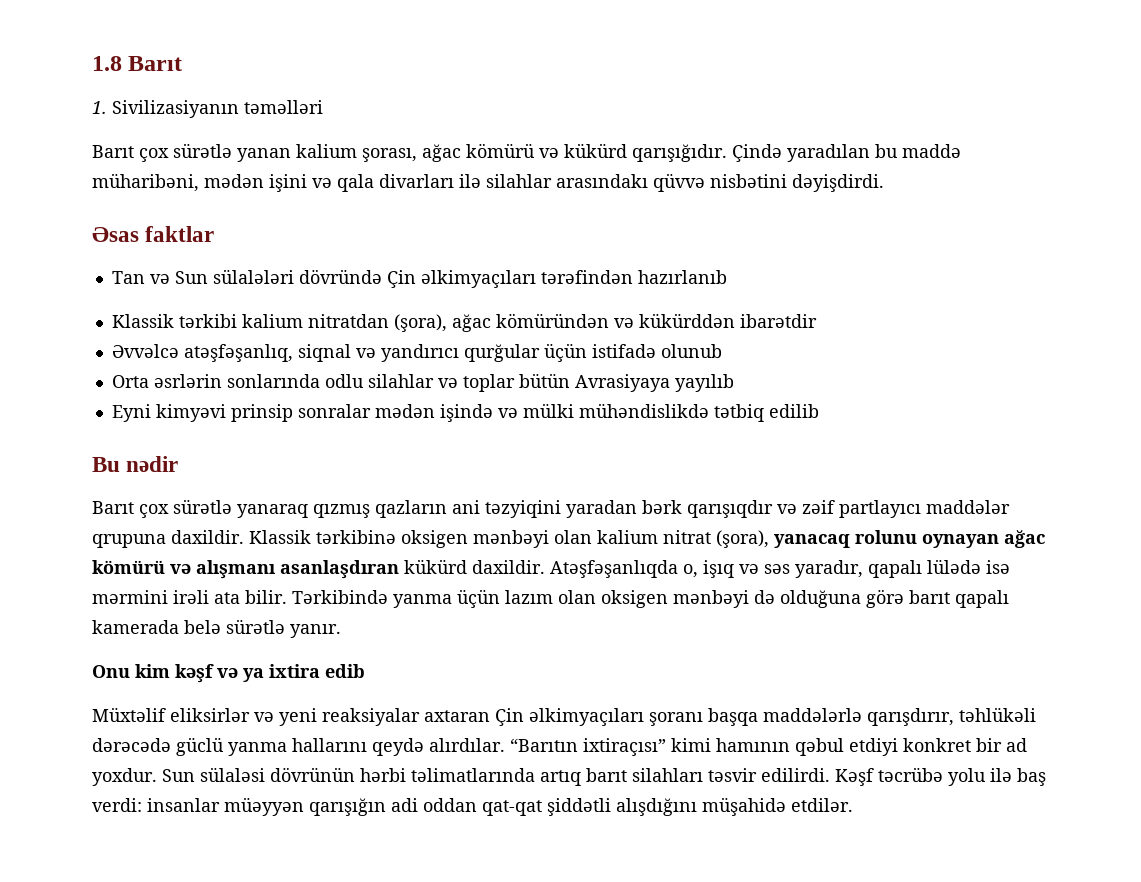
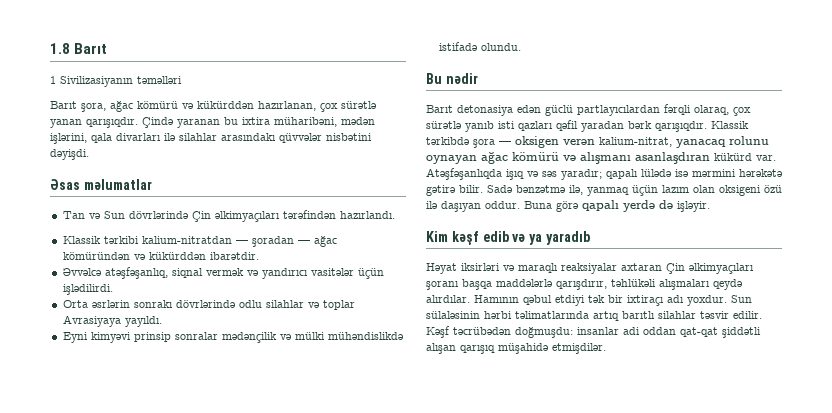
[92,101,107,114] 1. -> [50,76,56,84] 1
[139,143,961,162] [92,173,332,192] çox sürətlə yanan kalium şorası, ağac kömürü və kükürd qarışığıdır. Çində yaradılan bu maddə müharibəni, mədən işini və -> [81,101,376,112] [50,117,375,128] [50,133,87,144] şora, ağac kömürü və kükürddən hazırlanan, çox sürətlə yanan qarışıqdır. Çində yaranan bu ixtira müharibəni, mədən işlərini,
[653,173,884,192] qüvvə nisbətini dəyişdirdi. -> [279,133,372,143] [50,149,89,160] qüvvələr nisbətini dəyişdi.
[145,226,215,242] faktlar -> [83,179,152,190] məlumatlar
[212,269,382,284] sülalələri dövründə -> [128,211,188,219] dövrlərində
[637,270,727,284] hazırlanıb -> [339,211,395,219] hazırlandı.
[241,314,447,332] kalium nitratdan (şora), -> [141,236,310,247] kalium-nitratdan — şoradan —
[739,314,817,328] ibarətdir -> [209,252,259,260] ibarətdir.
(351, 353) none -> [205,268,244,276] vermək
[463,343,722,362] qurğular üçün istifadə olunub -> [310,268,384,279] [62,284,113,295] vasitələr üçün işlədilirdi.
[226,374,320,388] sonlarında -> [133,300,235,308] sonrakı dövrlərində
[518,373,734,392] bütün Avrasiyaya yayılıb -> [62,315,162,327] Avrasiyaya yayıldı.
[374,404,493,422] mədən işində -> [221,332,277,343] mədənçilik
[713,404,819,422] tətbiq edilib -> [438,42,521,51] istifadə olundu.
[139,499,1010,518] [92,530,769,548] çox sürətlə yanaraq qızmış qazların ani təzyiqini yaradan bərk qarışıqdır və zəif partlayıcı maddələr qrupuna daxildir. Klassik tərkibinə oksigen mənbəyi olan kalium nitrat (şora), -> [457,104,751,116] [426,120,749,132] [426,136,672,148] detonasiya edən güclü partlayıcılardan fərqli olaraq, çox sürətlə yanıb isti qazları qəfil yaradan bərk qarışıqdır. Klassik tərkibdə şora — oksigen verən kalium-nitrat,
[472,560,698,578] daxildir. Atəşfəşanlıqda o, -> [756,155,776,161] [426,168,502,180] var. Atəşfəşanlıqda
[795,560,863,578] yaradır, -> [561,169,602,180] yaradır;
[173,589,1009,608] [92,619,341,638] [92,664,365,683] [92,707,317,726] irəli ata bilir. Tərkibində yanma üçün lazım olan oksigen mənbəyi də olduğuna görə barıt qapalı kamerada belə sürətlə yanır. // Onu kim kəşf və ya ixtira edib // Müxtəlif eliksirlər və yeni -> [739,169,782,177] [426,185,782,196] [426,200,710,212] [426,231,590,245] [426,263,558,274] hərəkətə gətirə bilir. Sadə bənzətmə ilə, yanmaq üçün lazım olan oksigeni özü ilə daşıyan oddur. Buna görə qapalı yerdə də işləyir. // Kim kəşf edib və ya yaradıb // Həyat iksirləri və maraqlı
[92,737,1027,756] [92,767,1046,786] [92,797,853,816] dərəcədə güclü yanma hallarını qeydə alırdılar. “Barıtın ixtiraçısı” kimi hamının qəbul etdiyi konkret bir ad yoxdur. Sun sülaləsi dövrünün hərbi təlimatlarında artıq barıt silahları təsvir edilirdi. Kəşf təcrübə yolu ilə baş verdi: insanlar müəyyən qarışığın adi oddan qat-qat şiddətli alışdığını müşahidə etdilər. -> [659,279,742,290] [426,295,752,306] [426,311,762,321] [426,326,761,338] [426,343,606,354] alışmaları qeydə alırdılar. Hamının qəbul etdiyi tək bir ixtiraçı adı yoxdur. Sun sülaləsinin hərbi təlimatlarında artıq barıtlı silahlar təsvir edilir. Kəşf təcrübədən doğmuşdu: insanlar adi oddan qat-qat şiddətli alışan qarışıq müşahidə etmişdilər.

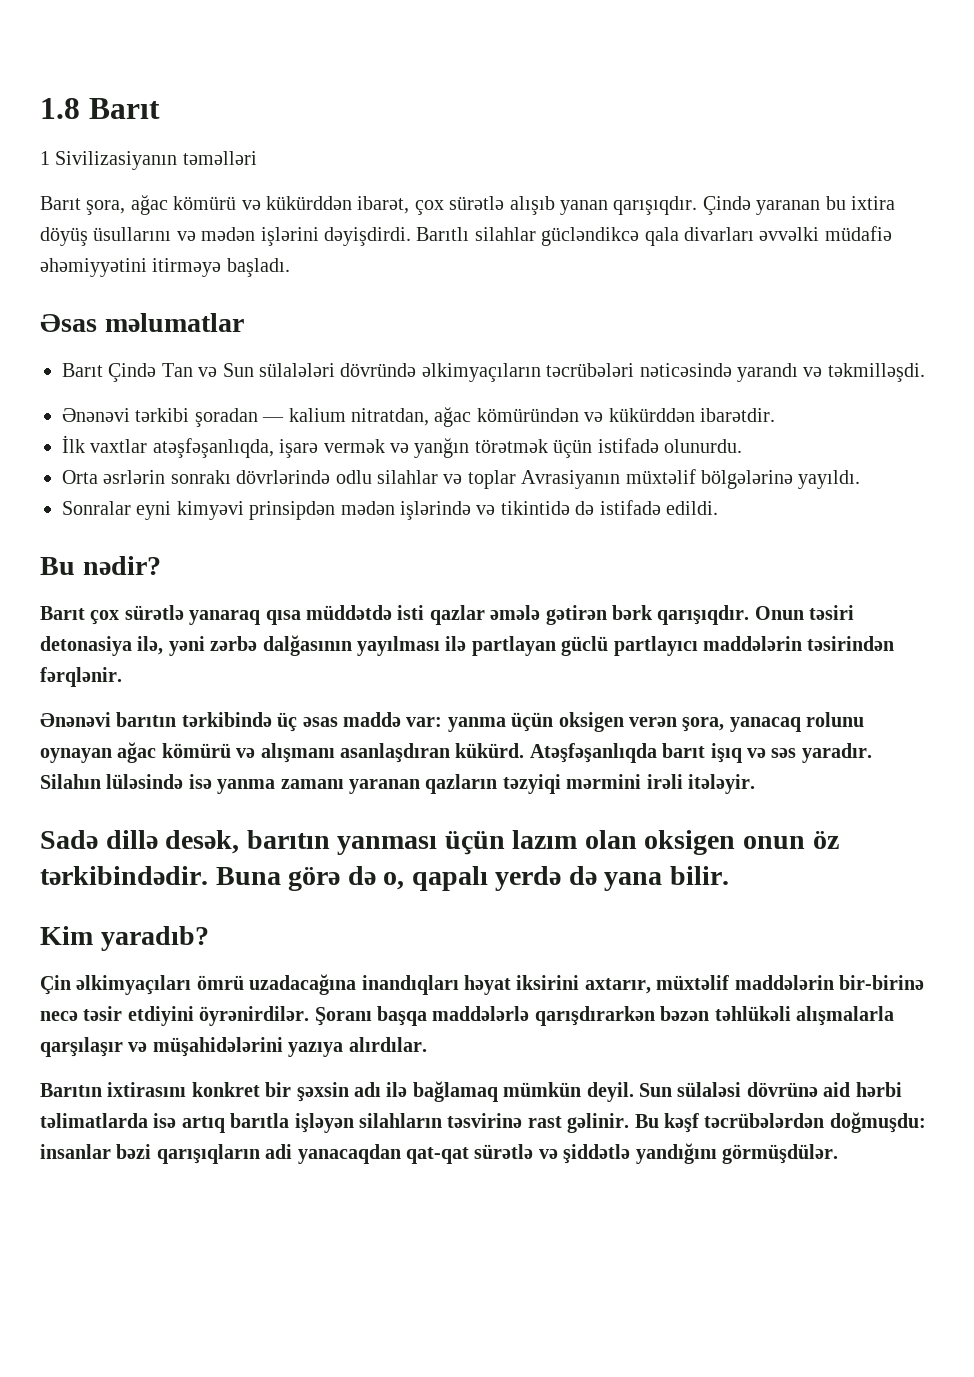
[258,101,376,112] hazırlanan, çox sürətlə -> [357,196,555,215] ibarət, çox sürətlə alışıb
[274,117,375,127] [50,133,372,144] [50,149,89,160] müharibəni, mədən işlərini, qala divarları ilə silahlar arasındakı qüvvələr nisbətini dəyişdi. -> [40,226,892,246] [40,258,290,277] döyüş üsullarını və mədən işlərini dəyişdirdi. Barıtlı silahlar gücləndikcə qala divarları əvvəlki müdafiə əhəmiyyətini itirməyə başladı.
(152, 184) none -> [62,363,157,382] Barıt Çində
[128,210,395,222] [62,236,310,247] dövrlərində Çin əlkimyaçıları tərəfindən hazırlandı. // Klassik tərkibi kalium-nitratdan — şoradan — -> [259,363,925,382] [62,408,429,427] sülalələri dövründə əlkimyaçıların təcrübələri nəticəsində yarandı və təkmilləşdi. // Ənənəvi tərkibi şoradan — kalium nitratdan,
[62,267,384,279] [62,284,113,295] Əvvəlcə atəşfəşanlıq, siqnal vermək və yandırıcı vasitələr üçün işlədilirdi. -> [62,435,742,458] İlk vaxtlar atəşfəşanlıqda, işarə vermək və yanğın törətmək üçün istifadə olunurdu.
[62,315,162,327] [62,332,403,343] [438,42,521,51] [426,73,478,84] [426,104,751,116] [426,120,749,132] [426,137,511,148] Avrasiyaya yayıldı. // Eyni kimyəvi prinsip sonralar mədənçilik və mülki mühəndislikdə istifadə olundu. // Bu nədir // Barıt detonasiya edən güclü partlayıcılardan fərqli olaraq, çox sürətlə yanıb isti qazları qəfil yaradan bərk qarışıqdır. Klassik tərkibdə şora — -> [521,469,861,489] [62,500,718,520] [40,556,161,575] [40,605,855,625] [40,635,895,656] [40,667,122,687] [40,712,554,732] Avrasiyanın müxtəlif bölgələrinə yayıldı. // Sonralar eyni kimyəvi prinsipdən mədən işlərində və tikintidə də istifadə edildi. // Bu nədir? // Barıt çox sürətlə yanaraq qısa müddətdə isti qazlar əmələ gətirən bərk qarışıqdır. Onun təsiri detonasiya ilə, yəni zərbə dalğasının yayılması ilə partlayan güclü partlayıcı maddələrin təsirindən fərqlənir. // Ənənəvi barıtın tərkibində üç əsas maddə var: yanma üçün
[599,137,672,147] kalium-nitrat, -> [682,717,725,732] şora,
[714,153,776,161] [426,168,782,180] [426,185,782,196] [426,201,578,212] kükürd var. Atəşfəşanlıqda işıq və səs yaradır; qapalı lülədə isə mərmini hərəkətə gətirə bilir. Sadə bənzətmə ilə, yanmaq üçün lazım olan oksigeni özü ilə daşıyan oddur. Buna görə -> [455,743,872,763] [40,774,755,794] [40,830,839,855] [40,866,405,891] kükürd. Atəşfəşanlıqda barıt işıq və səs yaradır. Silahın lüləsində isə yanma zamanı yaranan qazların təzyiqi mərmini irəli itələyir. // Sadə dillə desək, barıtın yanması üçün lazım olan oksigen onun öz tərkibindədir. Buna görə də o,
[677,201,710,212] işləyir. -> [604,866,730,891] yana bilir.
[451,231,590,245] [426,263,754,274] [426,279,742,290] [426,295,752,306] [426,311,762,321] [426,326,761,338] [426,343,606,354] kəşf edib və ya yaradıb // Həyat iksirləri və maraqlı reaksiyalar axtaran Çin əlkimyaçıları şoranı başqa maddələrlə qarışdırır, təhlükəli alışmaları qeydə alırdılar. Hamının qəbul etdiyi tək bir ixtiraçı adı yoxdur. Sun sülaləsinin hərbi təlimatlarında artıq barıtlı silahlar təsvir edilir. Kəşf təcrübədən doğmuşdu: insanlar adi oddan qat-qat şiddətli alışan qarışıq müşahidə etmişdilər. -> [100,926,209,951] [40,974,924,995] [40,1006,894,1026] [40,1037,427,1057] [40,1081,902,1102] [40,1112,926,1133] [40,1143,838,1164] yaradıb? // Çin əlkimyaçıları ömrü uzadacağına inandıqları həyat iksirini axtarır, müxtəlif maddələrin bir-birinə necə təsir etdiyini öyrənirdilər. Şoranı başqa maddələrlə qarışdırarkən bəzən təhlükəli alışmalarla qarşılaşır və müşahidələrini yazıya alırdılar. // Barıtın ixtirasını konkret bir şəxsin adı ilə bağlamaq mümkün deyil. Sun sülaləsi dövrünə aid hərbi təlimatlarda isə artıq barıtla işləyən silahların təsvirinə rast gəlinir. Bu kəşf təcrübələrdən doğmuşdu: insanlar bəzi qarışıqların adi yanacaqdan qat-qat sürətlə və şiddətlə yandığını görmüşdülər.

